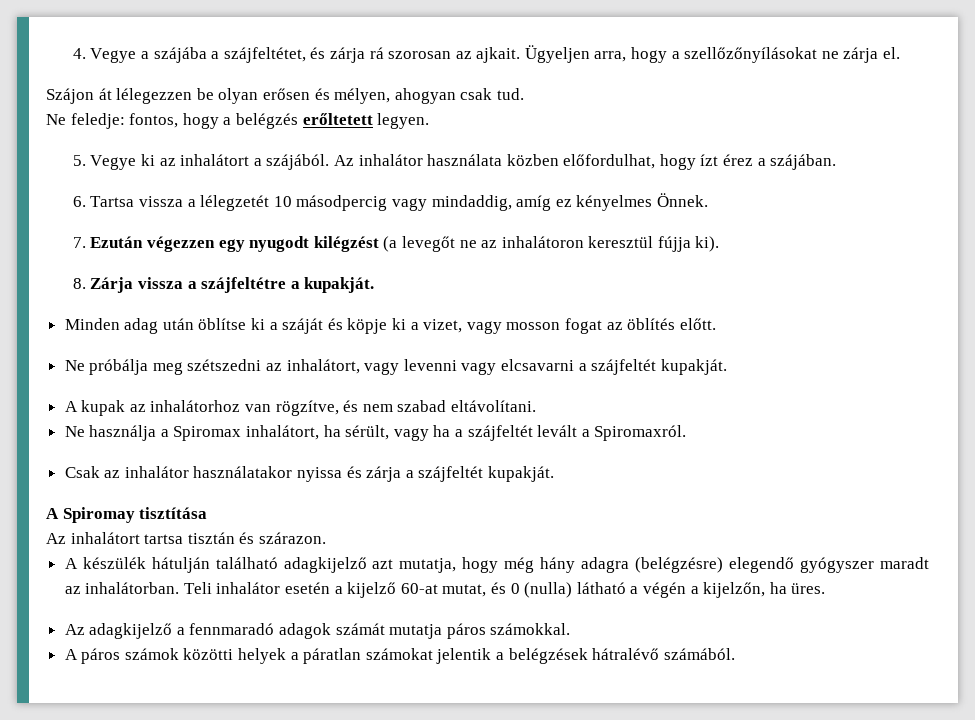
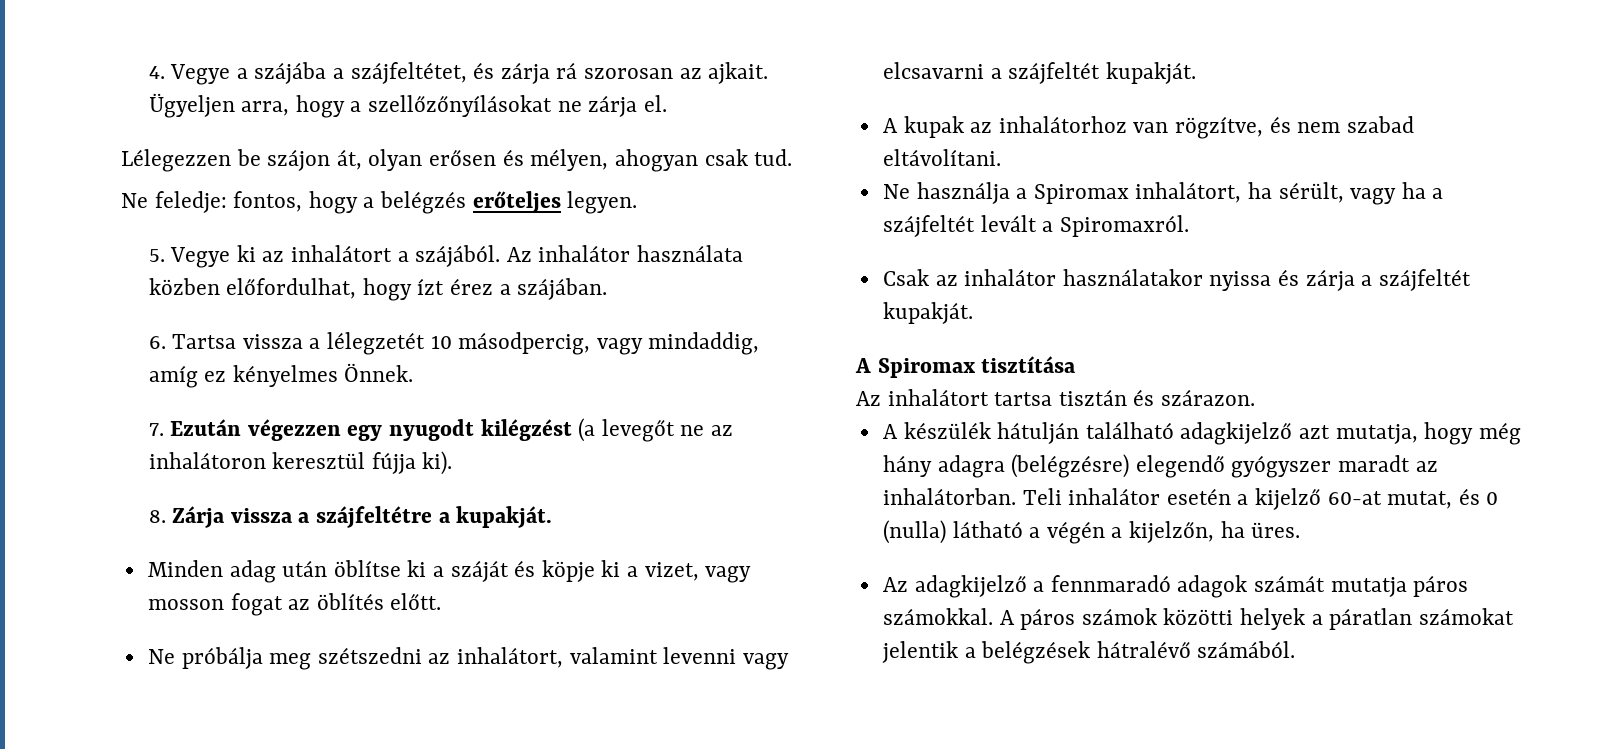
[46,88,214,104] Szájon át lélegezzen be -> [121,149,362,172] Lélegezzen be szájon át,
[302,113,373,125] erőltetett -> [472,191,561,213] erőteljes
[296,195,388,211] másodpercig -> [458,332,591,355] másodpercig,
[364,362,400,375] vagy -> [569,647,658,664] valamint
[62,507,135,523] Spiromay -> [877,358,975,378] Spiromax
(571, 629) // -> (993, 616) none

